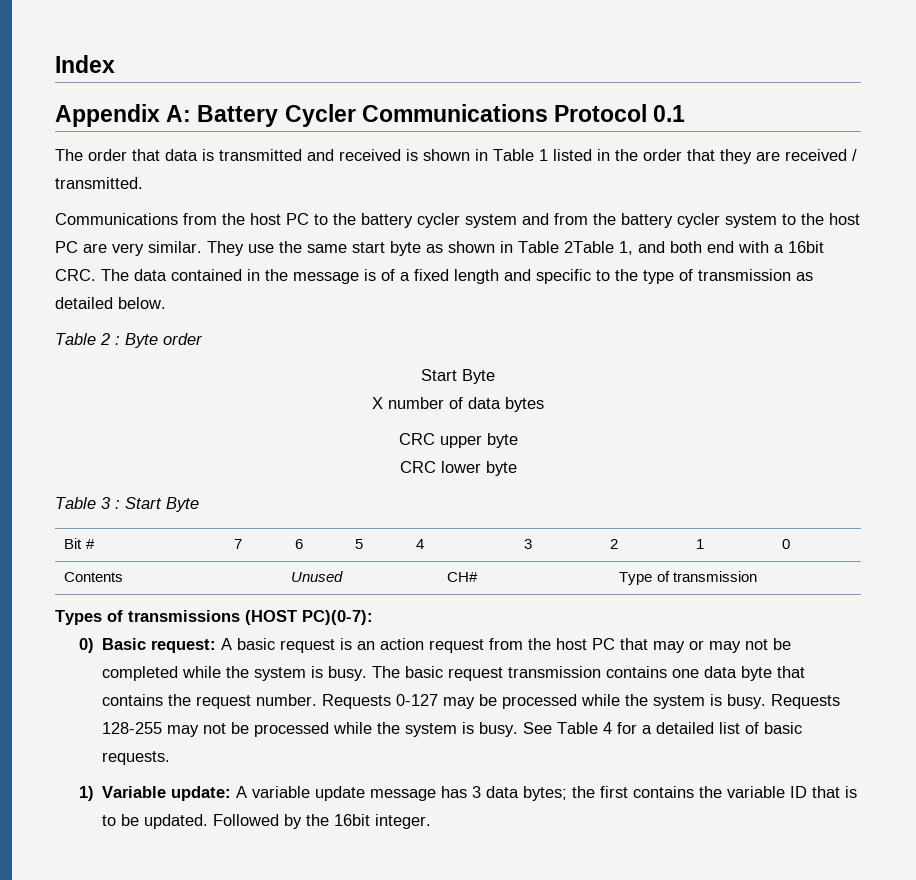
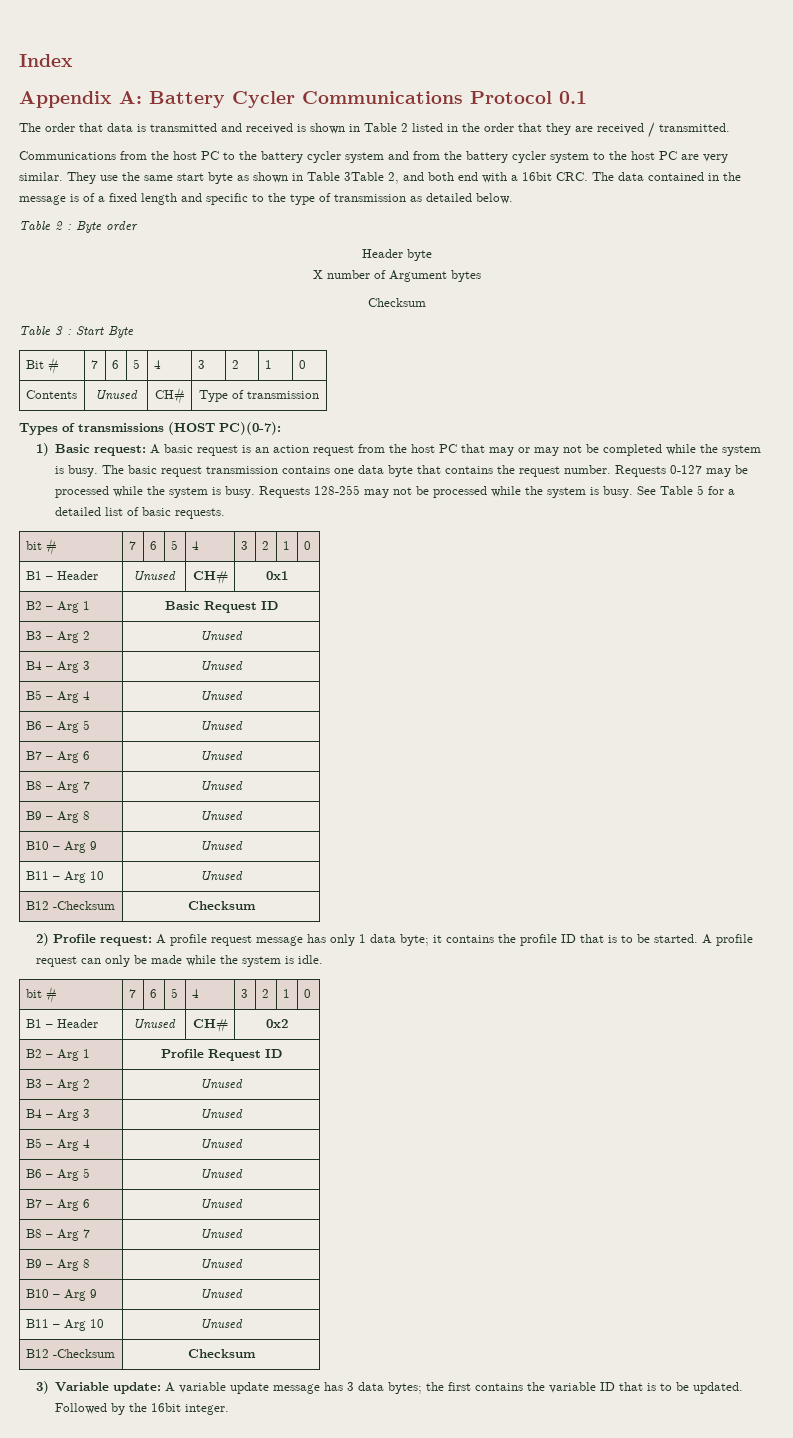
[539,149,548,161] 1 -> [401,123,408,132] 2
[564,241,633,255] 2Table 1, -> [344,172,399,184] 3Table 2,
[421,369,495,384] Start Byte -> [361,249,432,261] Header byte
[468,397,501,409] data -> [388,270,447,282] Argument
[398,433,518,448] [399,461,517,476] CRC upper byte // CRC lower byte -> [367,298,426,307] Checksum
[78,638,94,653] 0) -> [35,443,49,456] 1)
[603,722,613,734] 4 -> [697,485,705,495] 5
[78,786,94,801] // 1) -> [25,538,57,555] [128,541,136,550] [149,541,157,550] [170,540,178,550] [191,541,199,550] [240,541,248,550] [261,541,269,550] [282,541,290,550] [303,541,311,550] [25,571,98,580] [133,571,176,581] [192,571,228,585] [266,571,288,580] [25,601,90,613] [164,601,278,613] [25,631,90,643] [200,631,243,641] [25,661,90,673] [200,661,243,671] [25,690,90,703] [200,691,243,701] [25,720,90,733] [200,721,243,731] [25,751,90,763] [200,751,243,761] [25,781,90,793] [200,781,243,791] [25,811,90,823] [200,811,243,821] [25,841,97,853] [200,841,243,851] [25,871,104,883] [200,871,243,881] [25,901,115,910] [187,901,256,910] [35,933,753,946] [35,955,323,967] [25,986,57,1003] [128,989,136,998] [149,989,157,998] [170,988,178,998] [191,989,199,998] [240,989,248,998] [261,989,269,998] [282,989,290,998] [303,989,311,998] [25,1019,98,1028] [133,1019,176,1029] [192,1019,228,1033] [266,1019,288,1028] [25,1049,90,1061] [160,1049,282,1061] [25,1079,90,1091] [200,1079,243,1089] [25,1109,90,1121] [200,1109,243,1119] [25,1138,90,1151] [200,1139,243,1149] [25,1168,90,1181] [200,1169,243,1179] [25,1199,90,1211] [200,1199,243,1209] [25,1229,90,1241] [200,1229,243,1239] [25,1259,90,1271] [200,1259,243,1269] [25,1289,97,1301] [200,1289,243,1299] [25,1319,104,1331] [200,1319,243,1329] [25,1349,115,1358] [187,1349,256,1358] [35,1381,49,1394] // bit # | 7 | 6 | 5 | 4 | 3 | 2 | 1 | 0 // B1 – Header | Unused | CH# | 0x1 // B2 – Arg 1 | Basic Request ID // B3 – Arg 2 | Unused // B4 – Arg 3 | Unused // B5 – Arg 4 | Unused // B6 – Arg 5 | Unused // B7 – Arg 6 | Unused // B8 – Arg 7 | Unused // B9 – Arg 8 | Unused // B10 – Arg 9 | Unused // B11 – Arg 10 | Unused // B12 -Checksum | Checksum // 2) Profile request: A profile request message has only 1 data byte; it contains the profile ID that is to be started. A profile request can only be made while the system is idle. // bit # | 7 | 6 | 5 | 4 | 3 | 2 | 1 | 0 // B1 – Header | Unused | CH# | 0x2 // B2 – Arg 1 | Profile Request ID // B3 – Arg 2 | Unused // B4 – Arg 3 | Unused // B5 – Arg 4 | Unused // B6 – Arg 5 | Unused // B7 – Arg 6 | Unused // B8 – Arg 7 | Unused // B9 – Arg 8 | Unused // B10 – Arg 9 | Unused // B11 – Arg 10 | Unused // B12 -Checksum | Checksum // 3)

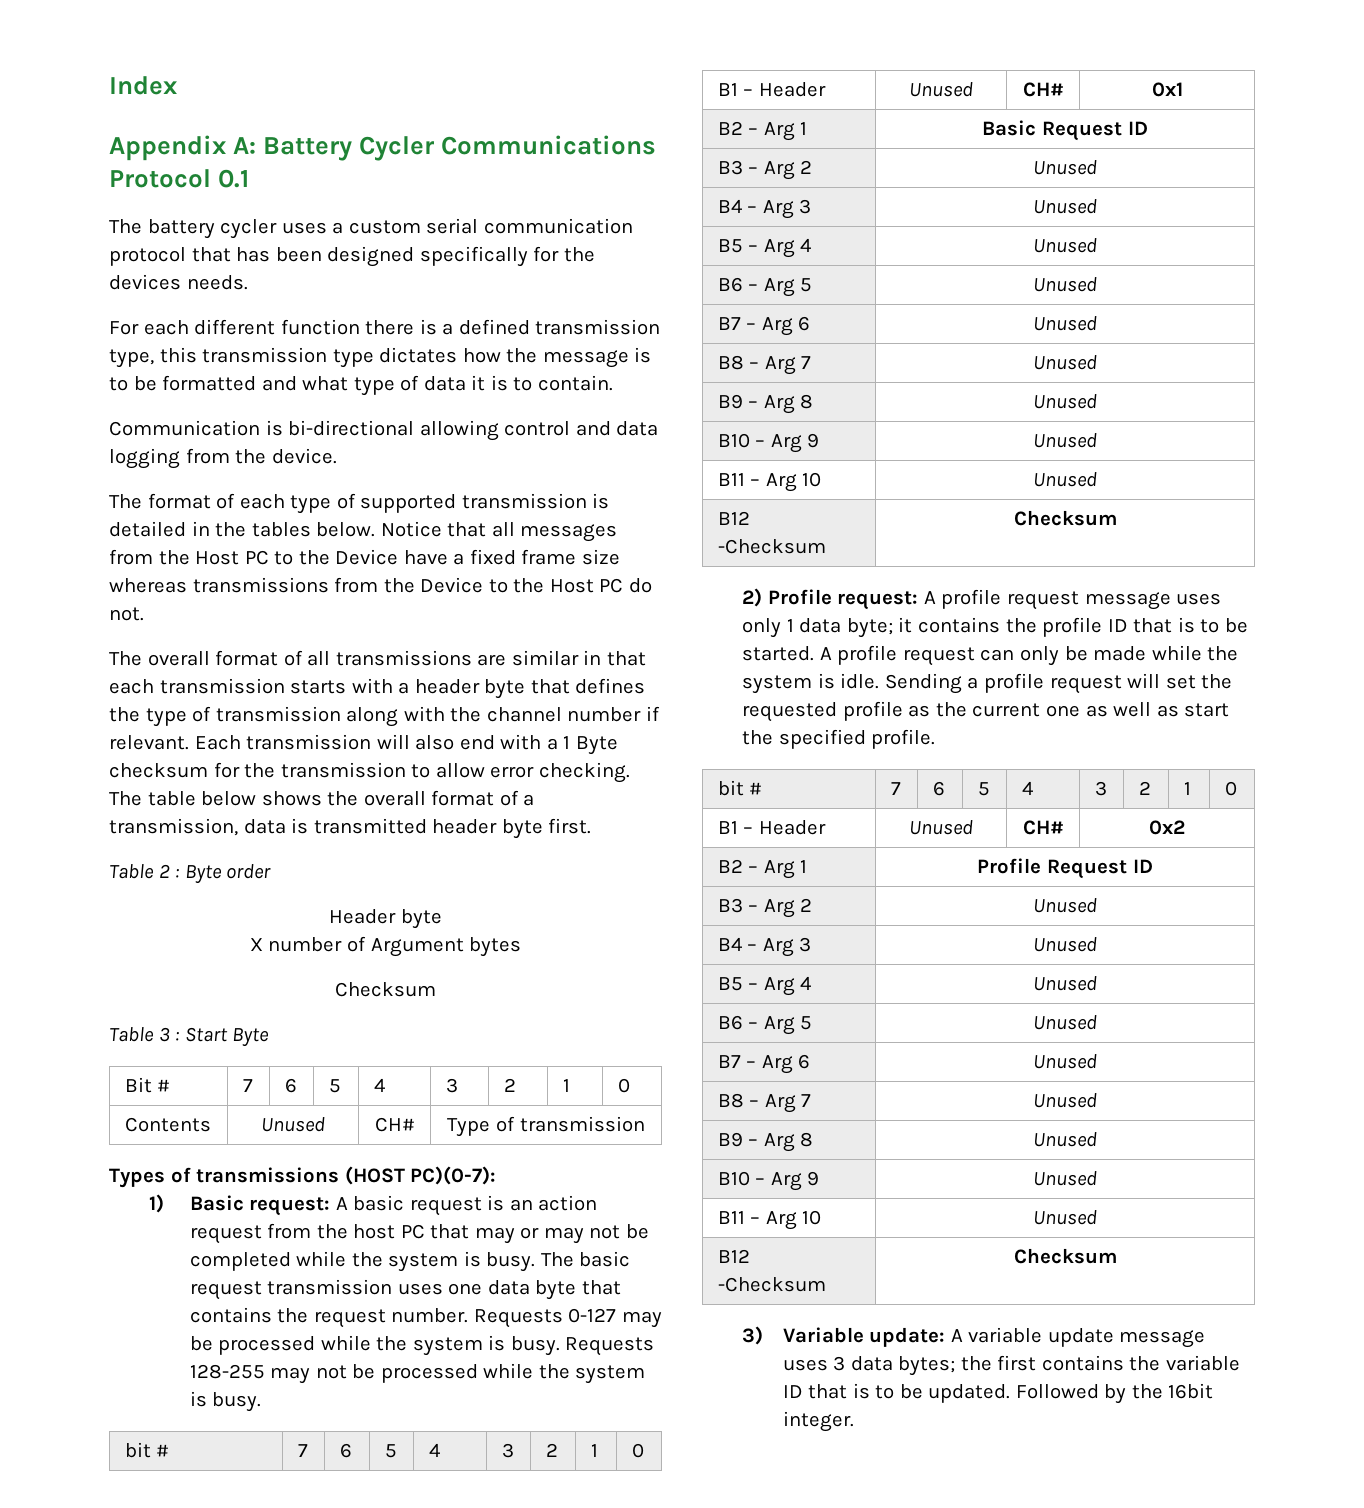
[45,122,730,138] [19,151,197,160] order that data is transmitted and received is shown in Table 2 listed in the order that they are received / transmitted. // Communications from the host -> [147,218,633,239] [109,246,595,267] [109,274,248,290] [109,319,661,335] [109,347,652,368] [109,375,613,396] [109,420,659,441] [109,448,337,469] [109,493,610,514] [109,521,618,542] [109,549,240,565] battery cycler uses a custom serial communication protocol that has been designed specifically for the devices needs. // For each different function there is a defined transmission type, this transmission type dictates how the message is to be formatted and what type of data it is to contain. // Communication is bi-directional allowing control and data logging from the device. // The format of each type of supported transmission is detailed in the tables below. Notice that all messages from the Host
[261,151,728,163] [19,172,741,184] [19,193,513,205] battery cycler system and from the battery cycler system to the host PC are very similar. They use the same start byte as shown in Table 3Table 2, and both end with a 16bit CRC. The data contained in the message is of a fixed length and specific to the type of transmission as detailed below. -> [335,549,620,565] [109,577,652,593] [109,607,144,621] [109,650,646,666] [109,678,646,699] [109,706,660,727] [109,734,618,755] [109,762,630,783] [109,790,535,806] [109,818,592,839] Device have a fixed frame size whereas transmissions from the Device to the Host PC do not. // The overall format of all transmissions are similar in that each transmission starts with a header byte that defines the type of transmission along with the channel number if relevant. Each transmission will also end with a 1 Byte checksum for the transmission to allow error checking. The table below shows the overall format of a transmission, data is transmitted header byte first.
[282,466,331,474] contains -> [397,1283,443,1295] uses
[637,485,736,495] [55,507,226,519] See Table 5 for a detailed list of basic requests. -> (262, 1402) none
[306,934,326,943] has -> [1176,593,1222,605] uses
(323, 959) none -> [884,673,1233,694] [742,701,1230,722] [742,729,936,749] Sending a profile request will set the requested profile as the current one as well as start the specified profile.
[324,1382,344,1391] has -> [782,1359,828,1371] uses

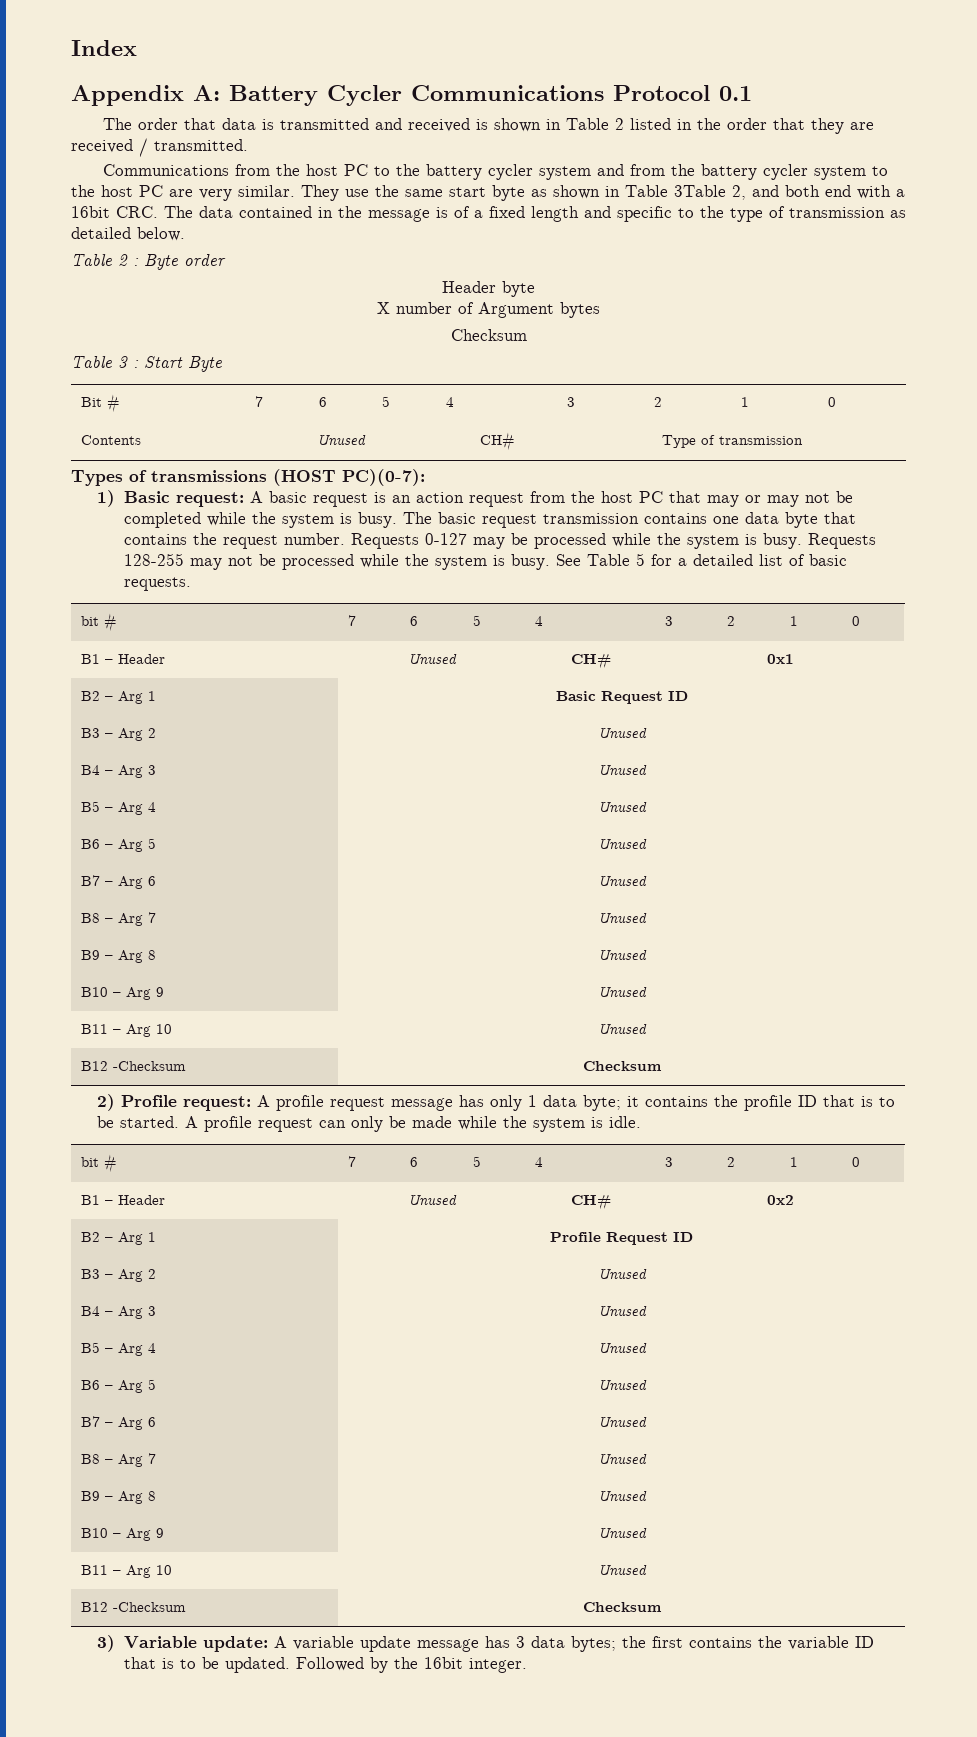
[147,218,633,239] [109,246,595,267] [109,274,248,290] [109,319,661,335] [109,347,652,368] [109,375,613,396] [109,420,659,441] [109,448,337,469] [109,493,610,514] [109,521,618,542] [109,549,620,565] [109,577,652,593] [109,607,144,621] [109,650,646,666] [109,678,646,699] [109,706,660,727] [109,734,618,755] [109,762,630,783] [109,790,535,806] [109,818,592,839] battery cycler uses a custom serial communication protocol that has been designed specifically for the devices needs. // For each different function there is a defined transmission type, this transmission type dictates how the message is to be formatted and what type of data it is to contain. // Communication is bi-directional allowing control and data logging from the device. // The format of each type of supported transmission is detailed in the tables below. Notice that all messages from the Host PC to the Device have a fixed frame size whereas transmissions from the Device to the Host PC do not. // The overall format of all transmissions are similar in that each transmission starts with a header byte that defines the type of transmission along with the channel number if relevant. Each transmission will also end with a 1 Byte checksum for the transmission to allow error checking. The table below shows the overall format of a transmission, data is transmitted header byte first. -> [138,118,875,134] [71,138,248,157] [103,164,889,180] [71,185,905,201] [71,206,906,222] [71,227,185,241] order that data is transmitted and received is shown in Table 2 listed in the order that they are received / transmitted. // Communications from the host PC to the battery cycler system and from the battery cycler system to the host PC are very similar. They use the same start byte as shown in Table 3Table 2, and both end with a 16bit CRC. The data contained in the message is of a fixed length and specific to the type of transmission as detailed below.
[397,1283,443,1295] uses -> [643,513,707,524] contains
(262, 1402) none -> [555,553,847,566] [123,577,191,591] See Table 5 for a detailed list of basic requests.
[1176,593,1222,605] uses -> [459,1095,485,1107] has
[884,673,1233,694] [742,701,1230,722] [742,729,936,749] Sending a profile request will set the requested profile as the current one as well as start the specified profile. -> (642, 1122) none
[782,1359,828,1371] uses -> [484,1636,510,1648] has

